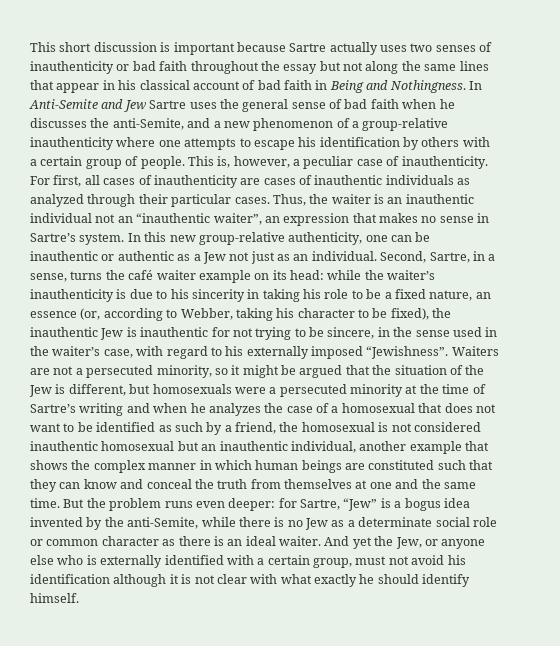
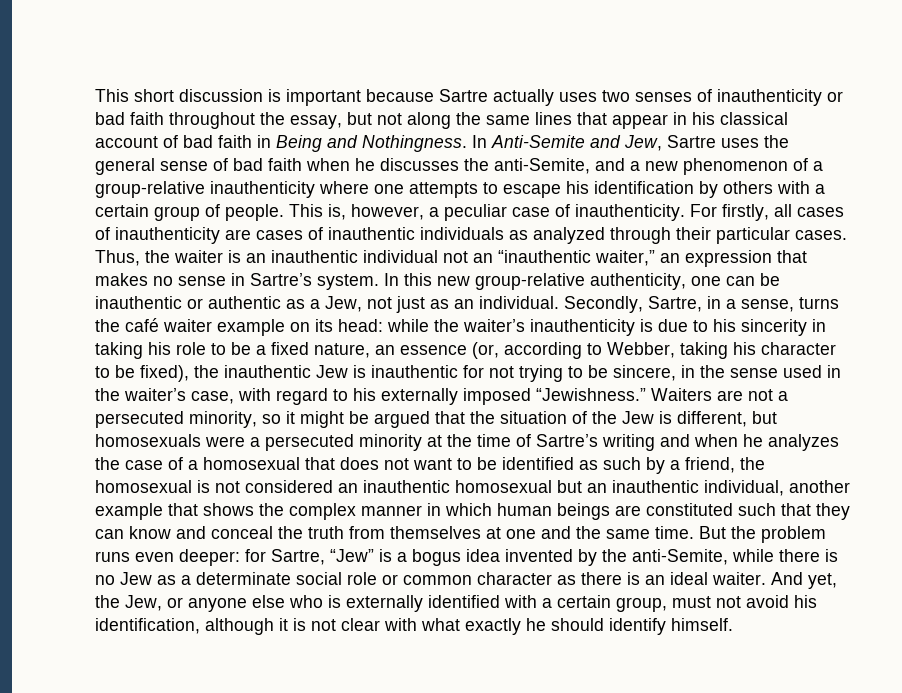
[283,64,318,74] essay -> [290,115,342,129] essay,
[123,100,146,112] Jew -> [624,135,662,151] Jew,
[53,175,82,187] first, -> [722,204,769,221] firstly,
[213,213,262,225] waiter”, -> [595,250,655,266] waiter,”
[202,252,226,264] Jew -> [325,296,362,312] Jew,
[380,251,427,263] Second, -> [564,296,643,313] Secondly,
[366,346,449,359] “Jewishness”. -> [536,388,646,401] “Jewishness.”
(481, 427) none -> [338,483,358,493] an
[352,537,372,549] yet -> [808,573,837,589] yet,
[30,574,110,584] identification -> [95,618,200,634] identification,

